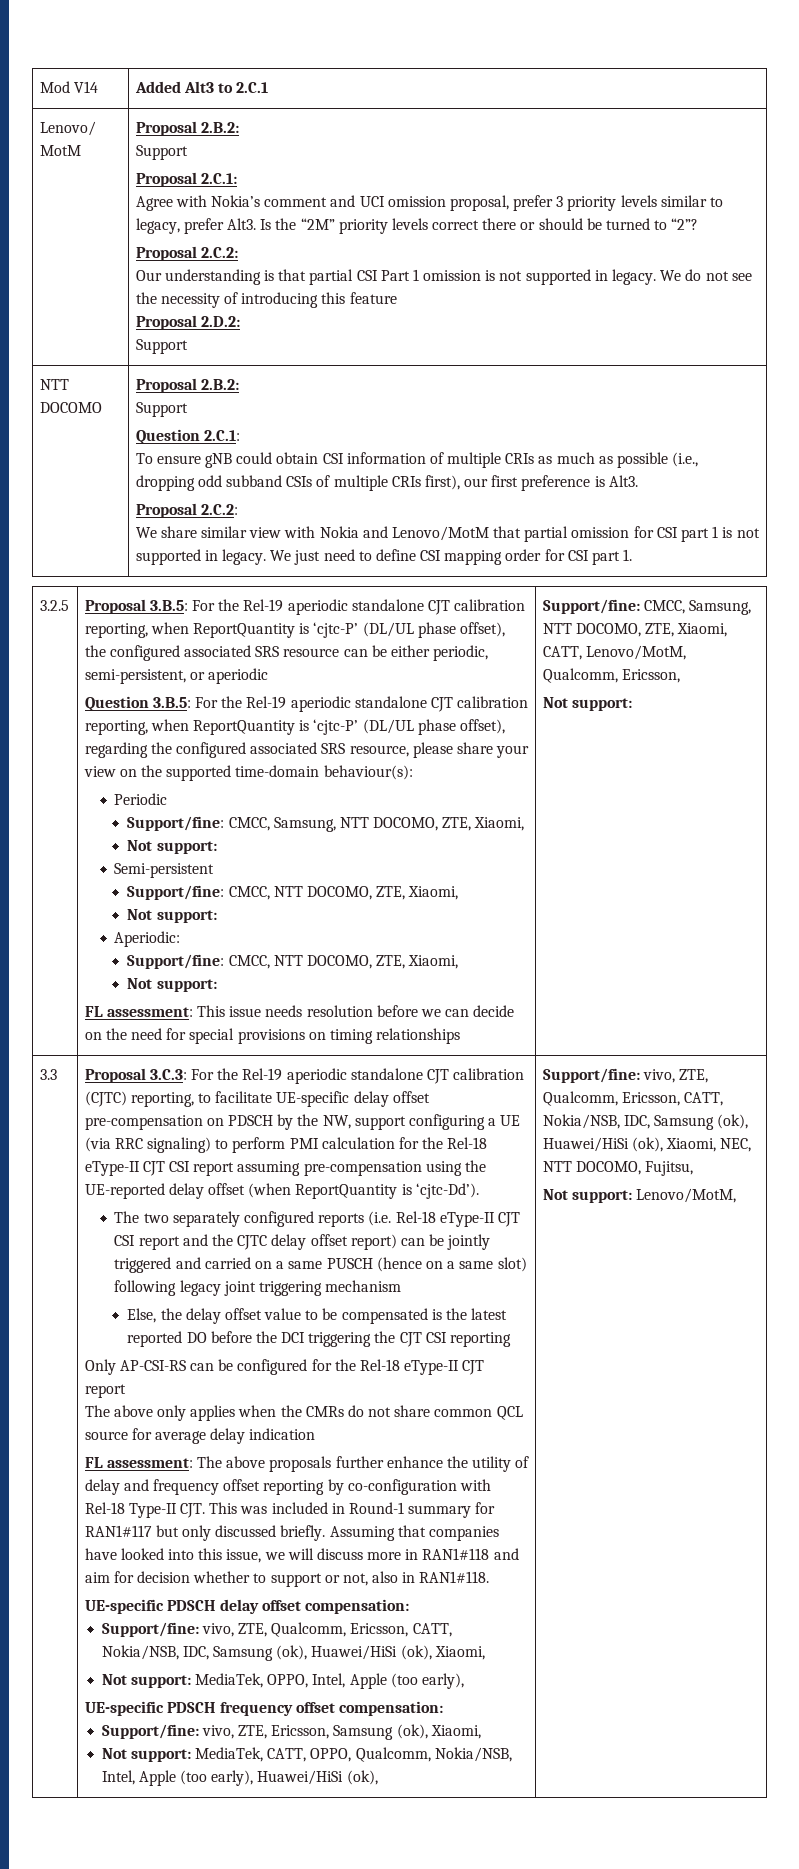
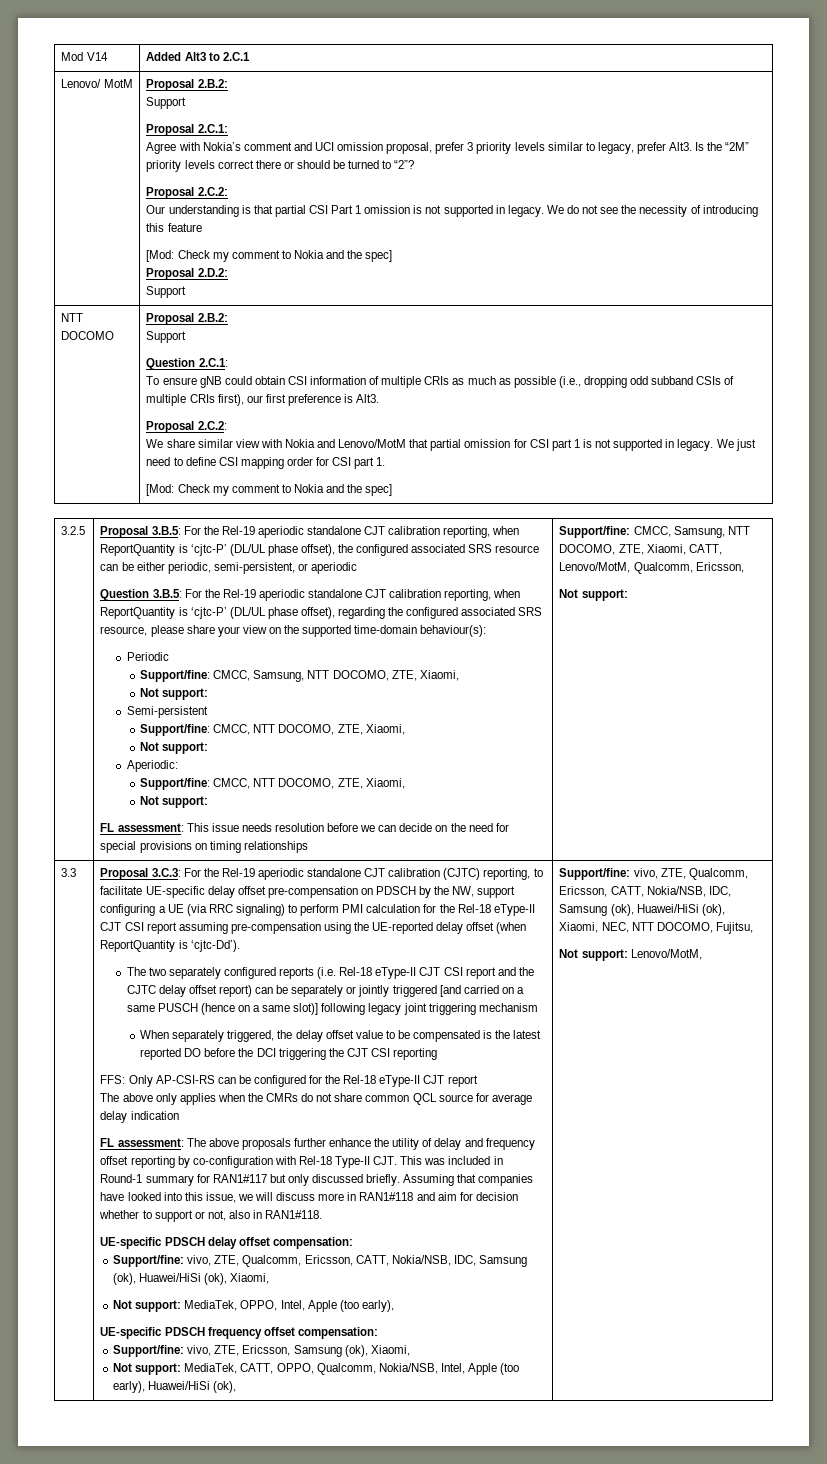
(397, 298) none -> [146,250,393,262] // [Mod: Check my comment to Nokia and the spec]
(633, 555) none -> [146,484,393,496] // [Mod: Check my comment to Nokia and the spec]
(445, 1240) none -> [291,985,357,997] separately or
[175,1257,201,1269] and -> [439,985,461,997] [and
[497,1257,527,1272] slot) -> [293,1003,319,1015] slot)]
[127,1308,157,1323] Else, -> [140,1030,275,1042] When separately triggered,
(511, 1339) none -> [100,1075,126,1084] FFS:

